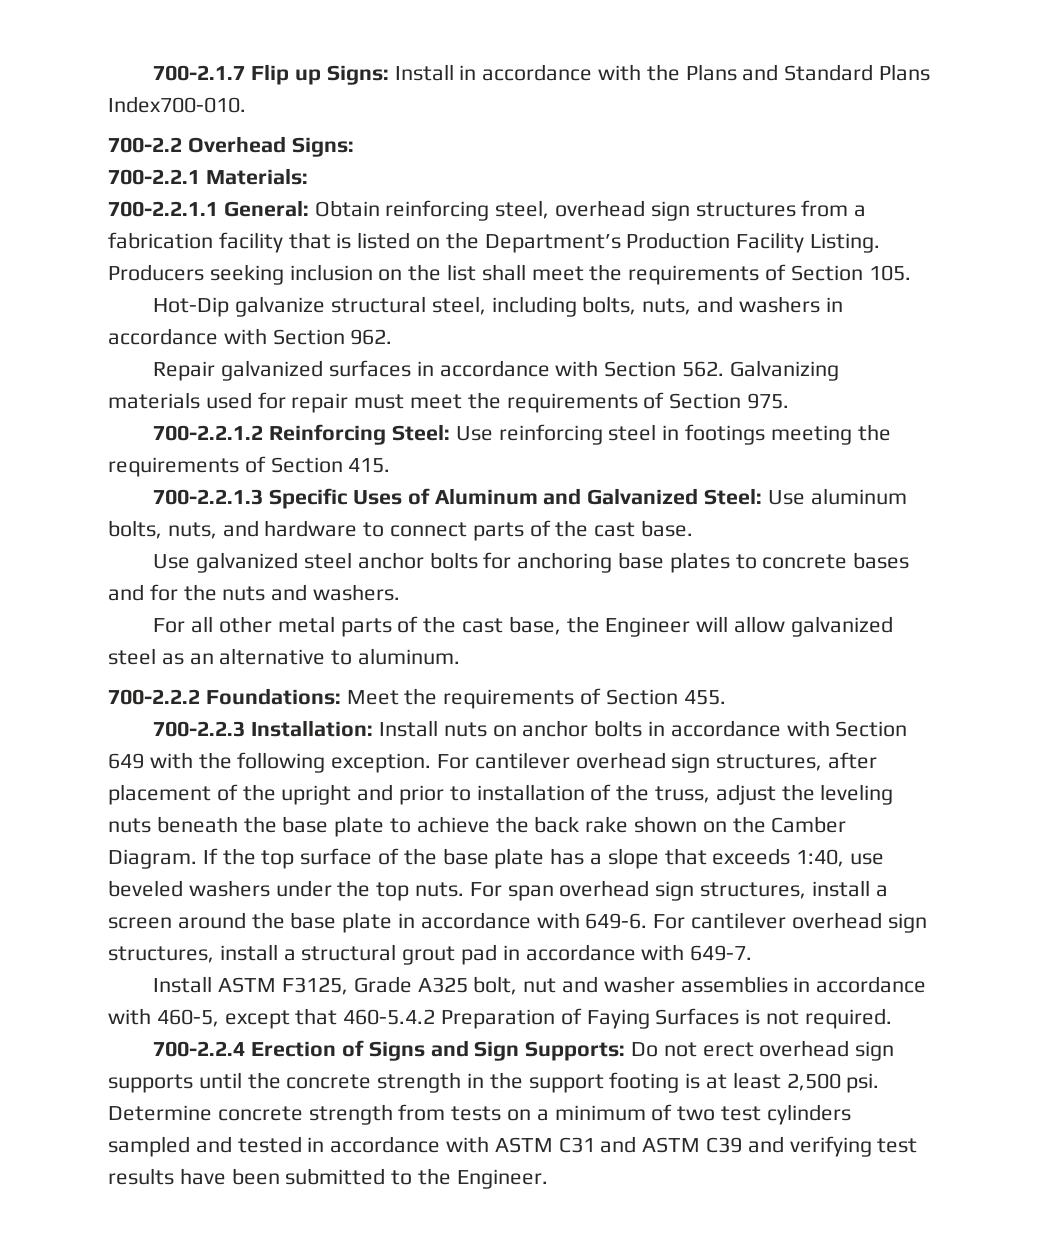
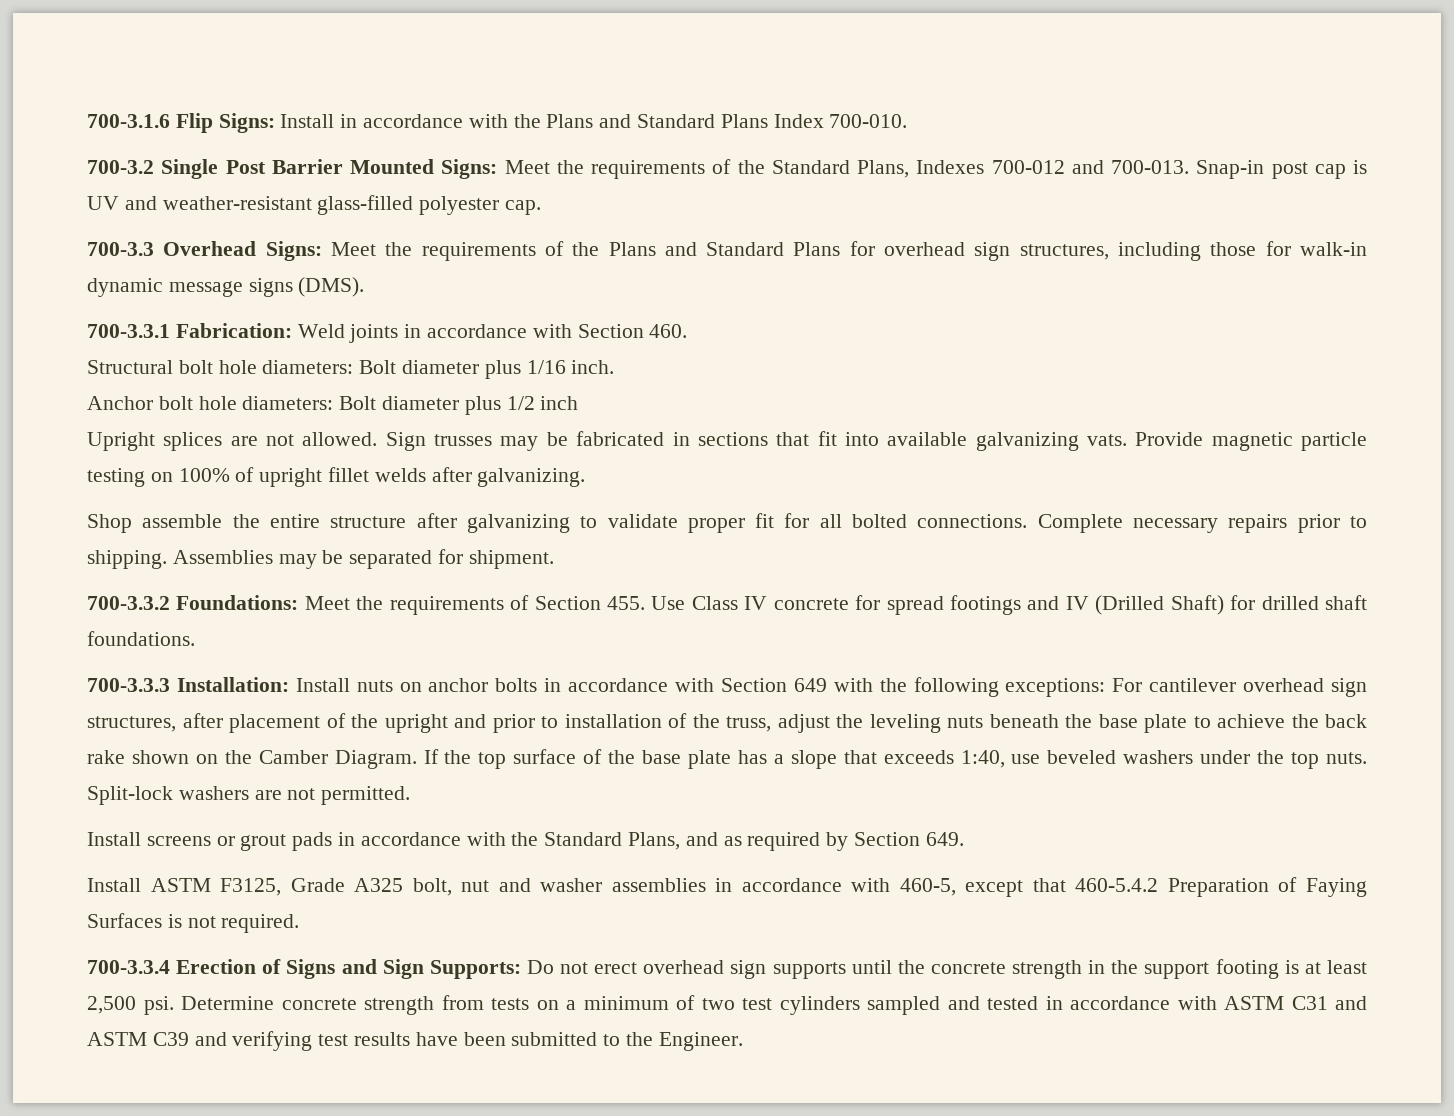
[153,64,321,85] 700-2.1.7 Flip up -> [87,113,213,133] 700-3.1.6 Flip
[108,96,246,113] [108,136,354,157] [108,168,308,185] [108,200,867,221] [108,232,881,253] [108,264,911,285] [153,296,843,317] [108,328,393,345] [153,360,839,381] [108,392,790,413] [153,424,891,445] [108,456,391,477] [153,488,907,509] [108,520,694,541] [153,552,910,573] [108,584,401,601] [153,616,893,637] [108,648,461,665] [108,689,200,705] Index700-010. // 700-2.2 Overhead Signs: // 700-2.2.1 Materials: // 700-2.2.1.1 General: Obtain reinforcing steel, overhead sign structures from a fabrication facility that is listed on the Department’s Production Facility Listing. Producers seeking inclusion on the list shall meet the requirements of Section 105. // Hot-Dip galvanize structural steel, including bolts, nuts, and washers in accordance with Section 962. // Repair galvanized surfaces in accordance with Section 562. Galvanizing materials used for repair must meet the requirements of Section 975. // 700-2.2.1.2 Reinforcing Steel: Use reinforcing steel in footings meeting the requirements of Section 415. // 700-2.2.1.3 Specific Uses of Aluminum and Galvanized Steel: Use aluminum bolts, nuts, and hardware to connect parts of the cast base. // Use galvanized steel anchor bolts for anchoring base plates to concrete bases and for the nuts and washers. // For all other metal parts of the cast base, the Engineer will allow galvanized steel as an alternative to aluminum. // 700-2.2.2 -> [773,114,908,128] [87,159,1367,179] [87,195,542,215] [87,241,1367,261] [87,277,365,297] [87,323,688,343] [87,360,615,379] [87,396,579,415] [87,431,1367,451] [87,467,586,487] [87,513,1367,533] [87,549,554,569] [87,596,170,610] Index 700-010. // 700-3.2 Single Post Barrier Mounted Signs: Meet the requirements of the Standard Plans, Indexes 700-012 and 700-013. Snap-in post cap is UV and weather-resistant glass-filled polyester cap. // 700-3.3 Overhead Signs: Meet the requirements of the Plans and Standard Plans for overhead sign structures, including those for walk-in dynamic message signs (DMS). // 700-3.3.1 Fabrication: Weld joints in accordance with Section 460. // Structural bolt hole diameters: Bolt diameter plus 1/16 inch. // Anchor bolt hole diameters: Bolt diameter plus 1/2 inch // Upright splices are not allowed. Sign trusses may be fabricated in sections that fit into available galvanizing vats. Provide magnetic particle testing on 100% of upright fillet welds after galvanizing. // Shop assemble the entire structure after galvanizing to validate proper fit for all bolted connections. Complete necessary repairs prior to shipping. Assemblies may be separated for shipment. // 700-3.3.2
[153,721,246,737] // 700-2.2.3 -> [651,595,1367,615] [87,631,195,646] [87,678,170,692] Use Class IV concrete for spread footings and IV (Drilled Shaft) for drilled shaft foundations. // 700-3.3.3
[331,753,432,773] exception. -> [1005,678,1106,697] exceptions:
[469,880,888,901] [108,912,927,933] [108,944,753,965] For span overhead sign structures, install a screen around the base plate in accordance with 649-6. For cantilever overhead sign structures, install a structural grout pad in accordance with 649-7. -> [87,786,411,805] [87,832,964,851] Split-lock washers are not permitted. // Install screens or grout pads in accordance with the Standard Plans, and as required by Section 649.
[153,1041,246,1057] 700-2.2.4 -> [87,960,170,974] 700-3.3.4

